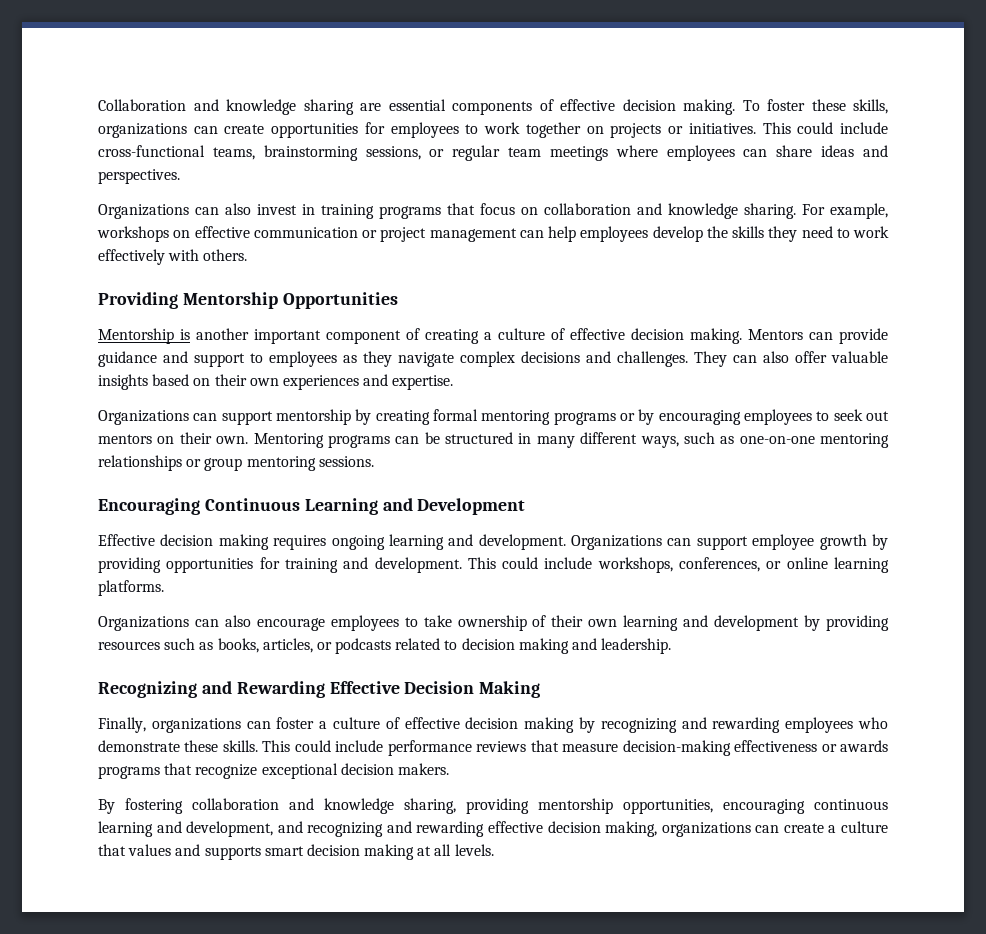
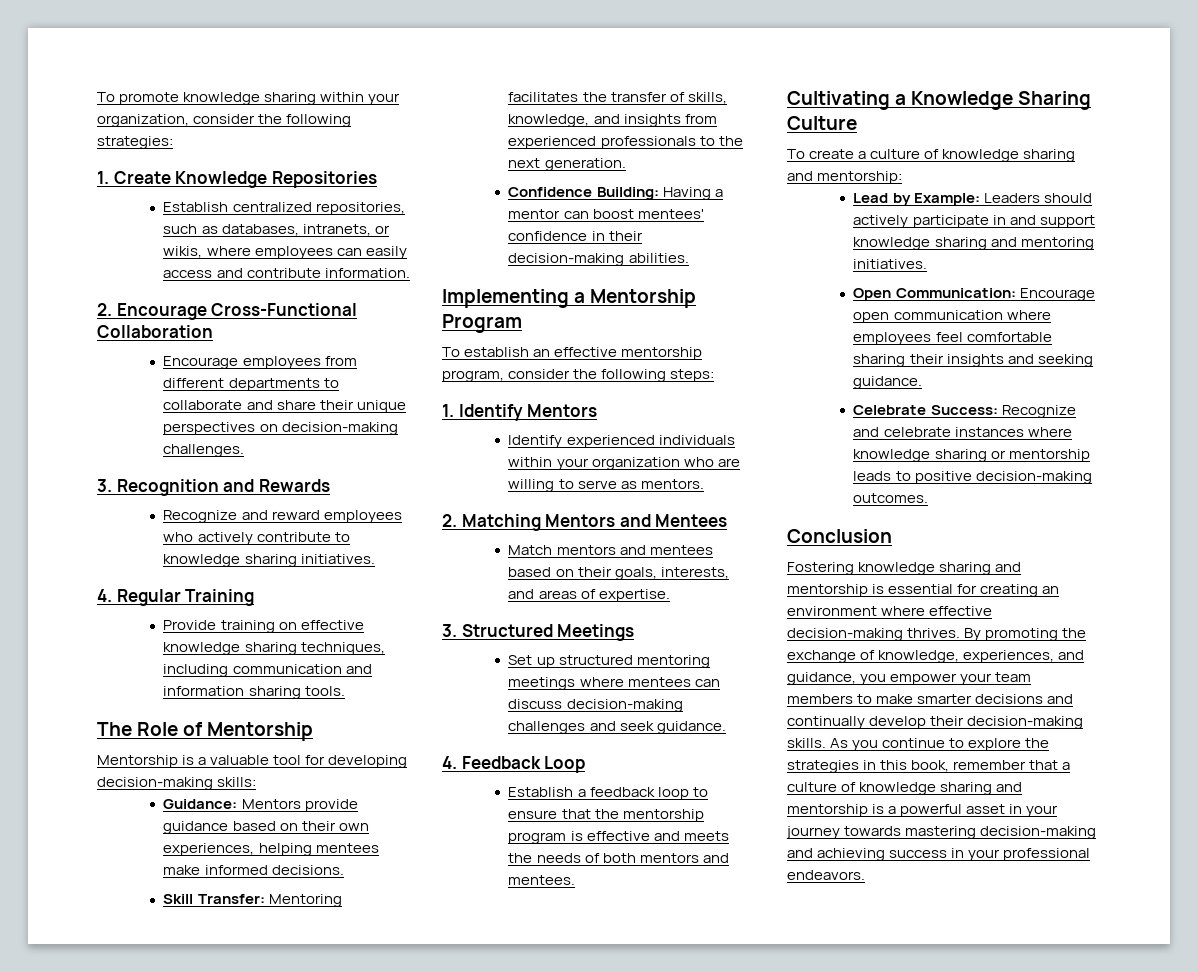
[98,99,888,115] [98,122,889,138] [98,145,888,161] [98,169,180,184] [98,203,888,219] [97,226,889,242] [98,249,248,265] [98,292,398,309] Collaboration and knowledge sharing are essential components of effective decision making. To foster these skills, organizations can create opportunities for employees to work together on projects or initiatives. This could include cross-functional teams, brainstorming sessions, or regular team meetings where employees can share ideas and perspectives. // Organizations can also invest in training programs that focus on collaboration and knowledge sharing. For example, workshops on effective communication or project management can help employees develop the skills they need to work effectively with others. // Providing Mentorship Opportunities -> [97,92,401,105] [97,114,352,127] [97,136,173,149] [97,171,377,188] [163,202,405,215] [163,224,390,236] [163,246,407,259] [163,268,410,278] [97,303,358,320] [97,325,213,338] [163,356,357,369] [163,378,339,391] [163,400,406,413] [163,422,398,435] [163,444,245,457] [97,479,330,496] [163,510,402,523] [163,532,350,545] [163,554,375,567] [97,589,255,606] [163,620,364,633] [163,642,385,655] [163,664,372,677] [163,686,345,699] [97,722,314,741] To promote knowledge sharing within your organization, consider the following strategies: // 1. Create Knowledge Repositories // Establish centralized repositories, such as databases, intranets, or wikis, where employees can easily access and contribute information. // 2. Encourage Cross-Functional Collaboration // Encourage employees from different departments to collaborate and share their unique perspectives on decision-making challenges. // 3. Recognition and Rewards // Recognize and reward employees who actively contribute to knowledge sharing initiatives. // 4. Regular Training // Provide training on effective knowledge sharing techniques, including communication and information sharing tools. // The Role of Mentorship
[196,328,888,344] [98,351,888,367] [98,374,454,390] [98,409,890,425] [98,432,889,448] [98,455,374,471] [98,498,526,515] [98,534,888,550] [98,557,889,573] [98,580,164,596] [98,615,889,631] [98,638,672,654] [98,681,541,698] [98,717,888,733] [98,740,888,756] [98,763,449,779] [98,798,888,814] [98,821,888,837] [98,844,494,860] another important component of creating a culture of effective decision making. Mentors can provide guidance and support to employees as they navigate complex decisions and challenges. They can also offer valuable insights based on their own experiences and expertise. // Organizations can support mentorship by creating formal mentoring programs or by encouraging employees to seek out mentors on their own. Mentoring programs can be structured in many different ways, such as one-on-one mentoring relationships or group mentoring sessions. // Encouraging Continuous Learning and Development // Effective decision making requires ongoing learning and development. Organizations can support employee growth by providing opportunities for training and development. This could include workshops, conferences, or online learning platforms. // Organizations can also encourage employees to take ownership of their own learning and development by providing resources such as books, articles, or podcasts related to decision making and leadership. // Recognizing and Rewarding Effective Decision Making // Finally, organizations can foster a culture of effective decision making by recognizing and rewarding employees who demonstrate these skills. This could include performance reviews that measure decision-making effectiveness or awards programs that recognize exceptional decision makers. // By fostering collaboration and knowledge sharing, providing mentorship opportunities, encouraging continuous learning and development, and recognizing and rewarding effective decision making, organizations can create a culture that values and supports smart decision making at all levels. -> [198,755,408,768] [97,777,257,790] [163,799,358,812] [163,821,369,834] [163,843,379,856] [163,865,344,875] [163,894,342,907] [508,92,727,104] [508,114,717,127] [508,136,743,149] [508,158,626,171] [508,187,723,200] [508,209,704,219] [508,231,643,241] [508,253,689,266] [442,289,697,308] [442,314,522,333] [442,347,703,360] [442,369,715,382] [442,404,598,421] [508,435,735,448] [508,457,740,470] [508,479,704,492] [442,514,728,531] [508,545,713,555] [508,567,729,580] [508,589,670,602] [442,624,635,641] [508,655,710,668] [508,677,720,690] [508,699,683,712] [508,721,726,734] [442,756,586,773] [508,787,708,800] [508,809,704,822] [508,831,729,844] [508,853,729,863] [508,875,576,885] [787,91,1092,110] [787,116,857,130] [787,149,1076,162] [787,171,903,184] [853,193,1092,206] [853,215,1095,228] [853,237,1094,250] [853,259,928,269] [853,288,1095,301] [853,310,1051,323] [853,332,1052,345] [853,354,1093,367] [853,376,923,389] [853,405,1076,418] [853,427,1072,437] [853,449,1090,462] [853,471,1092,484] [853,493,929,503] [787,529,892,543] [787,562,1022,575] [787,584,1060,597] [787,606,993,616] [787,628,1087,641] [787,650,1085,663] [787,672,1032,685] [787,694,1074,704] [787,716,1084,729] [787,738,1050,751] [787,760,1071,773] [787,782,1023,795] [787,804,1059,817] [786,826,1097,839] [787,848,1091,861] [787,870,865,880] a valuable tool for developing decision-making skills: // Guidance: Mentors provide guidance based on their own experiences, helping mentees make informed decisions. // Skill Transfer: Mentoring facilitates the transfer of skills, knowledge, and insights from experienced professionals to the next generation. // Confidence Building: Having a mentor can boost mentees' confidence in their decision-making abilities. // Implementing a Mentorship Program // To establish an effective mentorship program, consider the following steps: // 1. Identify Mentors // Identify experienced individuals within your organization who are willing to serve as mentors. // 2. Matching Mentors and Mentees // Match mentors and mentees based on their goals, interests, and areas of expertise. // 3. Structured Meetings // Set up structured mentoring meetings where mentees can discuss decision-making challenges and seek guidance. // 4. Feedback Loop // Establish a feedback loop to ensure that the mentorship program is effective and meets the needs of both mentors and mentees. // Cultivating a Knowledge Sharing Culture // To create a culture of knowledge sharing and mentorship: // Lead by Example: Leaders should actively participate in and support knowledge sharing and mentoring initiatives. // Open Communication: Encourage open communication where employees feel comfortable sharing their insights and seeking guidance. // Celebrate Success: Recognize and celebrate instances where knowledge sharing or mentorship leads to positive decision-making outcomes. // Conclusion // Fostering knowledge sharing and mentorship is essential for creating an environment where effective decision-making thrives. By promoting the exchange of knowledge, experiences, and guidance, you empower your team members to make smarter decisions and continually develop their decision-making skills. As you continue to explore the strategies in this book, remember that a culture of knowledge sharing and mentorship is a powerful asset in your journey towards mastering decision-making and achieving success in your professional endeavors.

